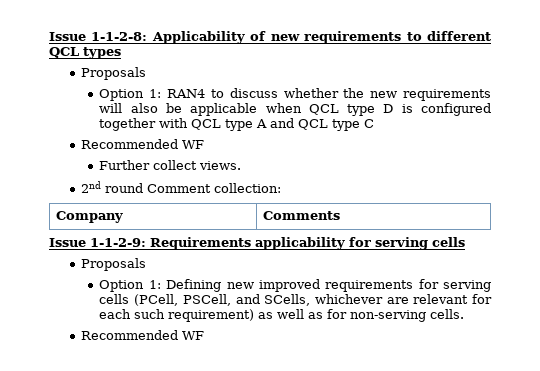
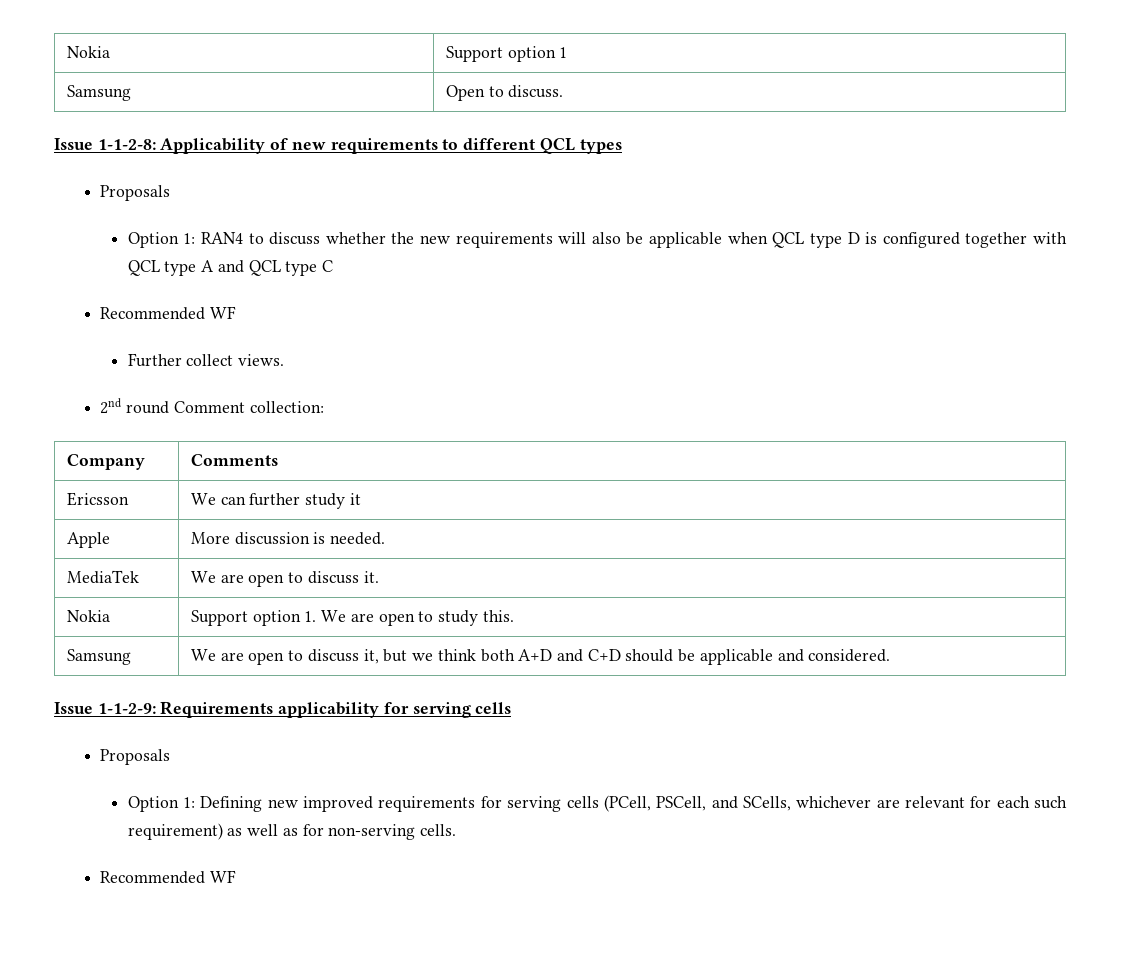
(49, 36) none -> [66,46,110,58] [445,46,568,62] [66,85,131,101] [445,85,564,101] Nokia | Support option 1 // Samsung | Open to discuss. //
(341, 215) none -> [66,492,129,506] [190,493,361,509] [66,532,110,548] [190,532,386,545] [66,570,139,584] [190,571,379,587] [66,610,110,622] [190,610,514,626] [66,649,131,665] [190,649,891,665] // Ericsson | We can further study it // Apple | More discussion is needed. // MediaTek | We are open to discuss it. // Nokia | Support option 1. We are open to study this. // Samsung | We are open to discuss it, but we think both A+D and C+D should be applicable and considered.

